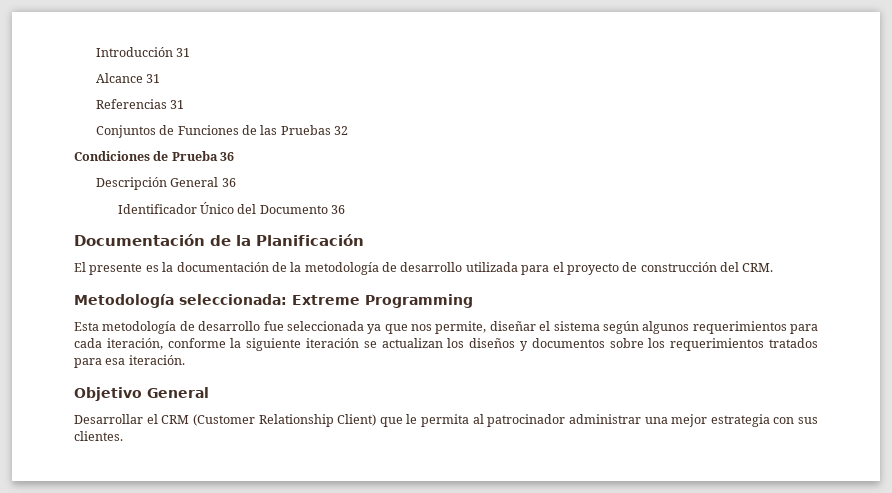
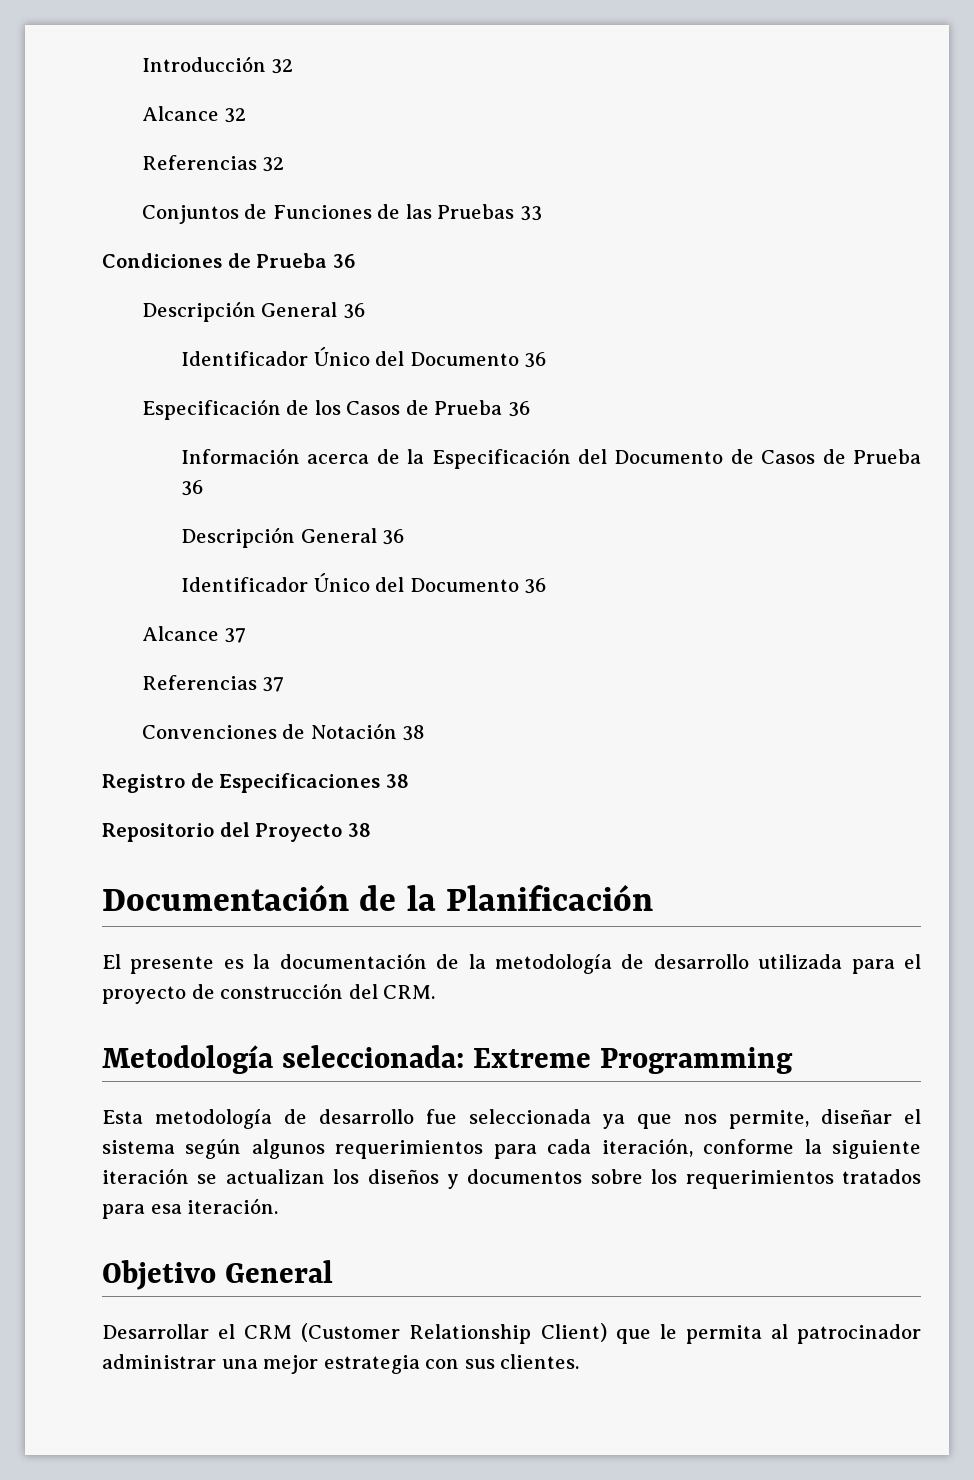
[176,48,191,57] [95,73,161,83] [95,99,185,109] 31 // Alcance 31 // Referencias 31 -> [271,59,294,74] [141,106,247,123] [141,155,285,172] 32 // Alcance 32 // Referencias 32
[334,126,349,135] 32 -> [519,206,542,221] 33
(346, 209) none -> [141,399,530,420] [181,448,922,469] [181,480,204,496] [181,527,405,548] [181,573,547,594] [141,626,247,643] [141,675,285,692] [141,723,426,741] [102,773,409,793] [102,822,371,842] // Especificación de los Casos de Prueba 36 // Información acerca de la Especificación del Documento de Casos de Prueba 36 // Descripción General 36 // Identificador Único del Documento 36 // Alcance 37 // Referencias 37 // Convenciones de Notación 38 // Registro de Especificaciones 38 // Repositorio del Proyecto 38

